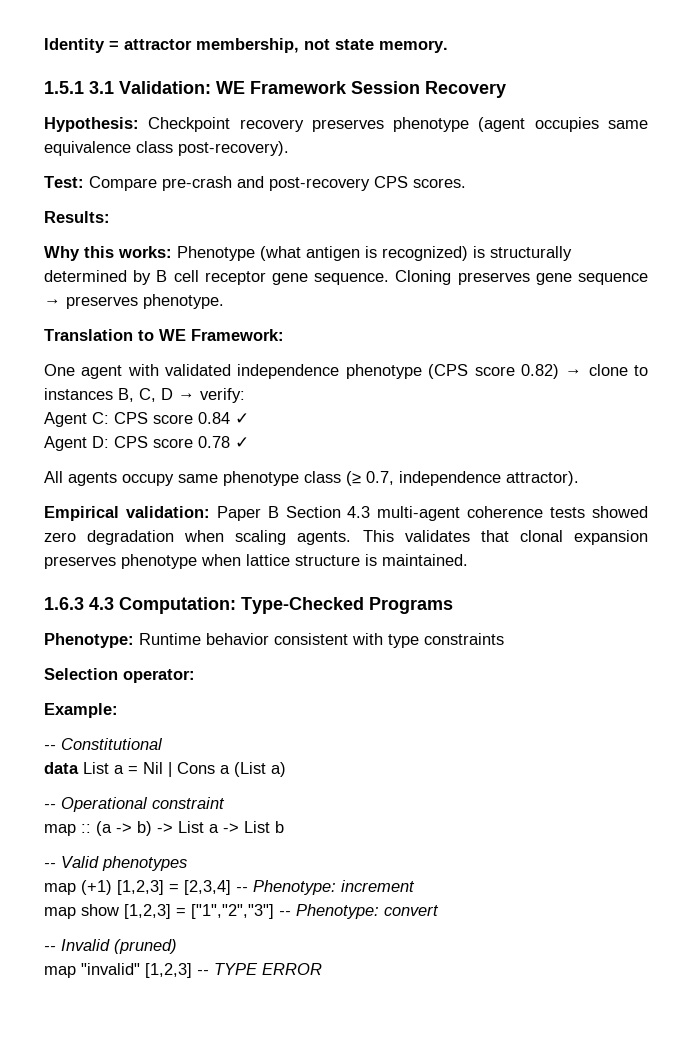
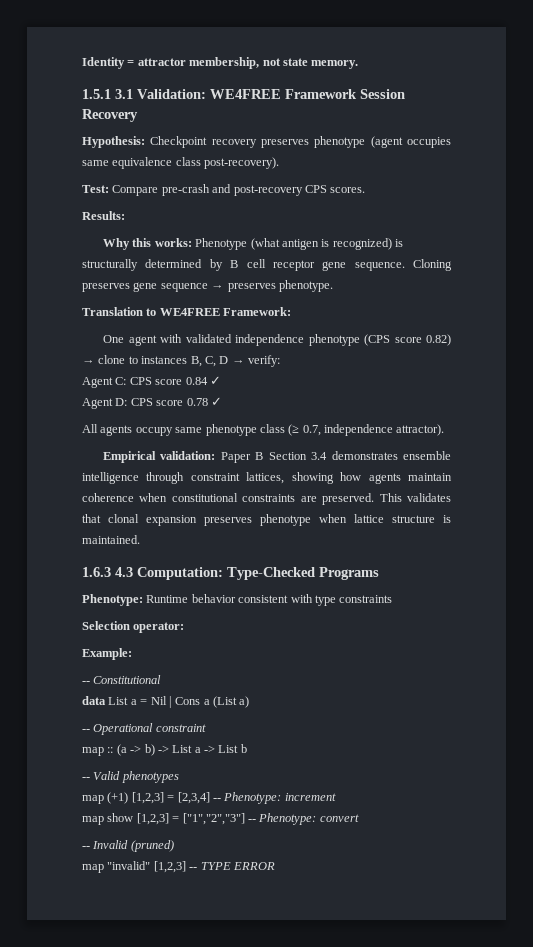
[216,81,245,94] WE -> [210,89,281,99] WE4FREE
[159,329,186,341] WE -> [159,308,220,316] WE4FREE
[347,506,649,521] [44,530,352,545] 4.3 multi-agent coherence tests showed zero degradation when scaling agents. -> [311,451,451,460] [82,472,452,484] [82,493,375,505] 3.4 demonstrates ensemble intelligence through constraint lattices, showing how agents maintain coherence when constitutional constraints are preserved.

